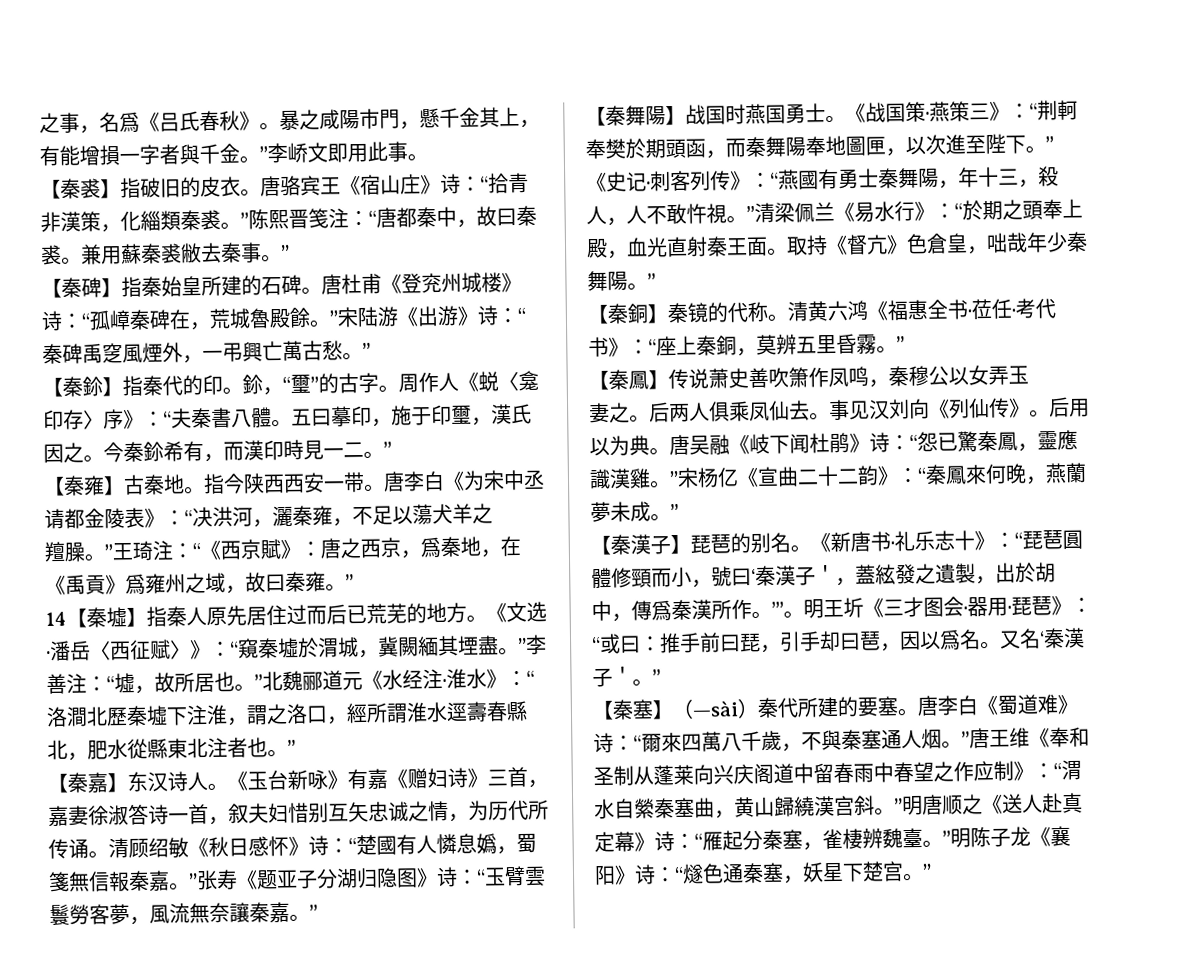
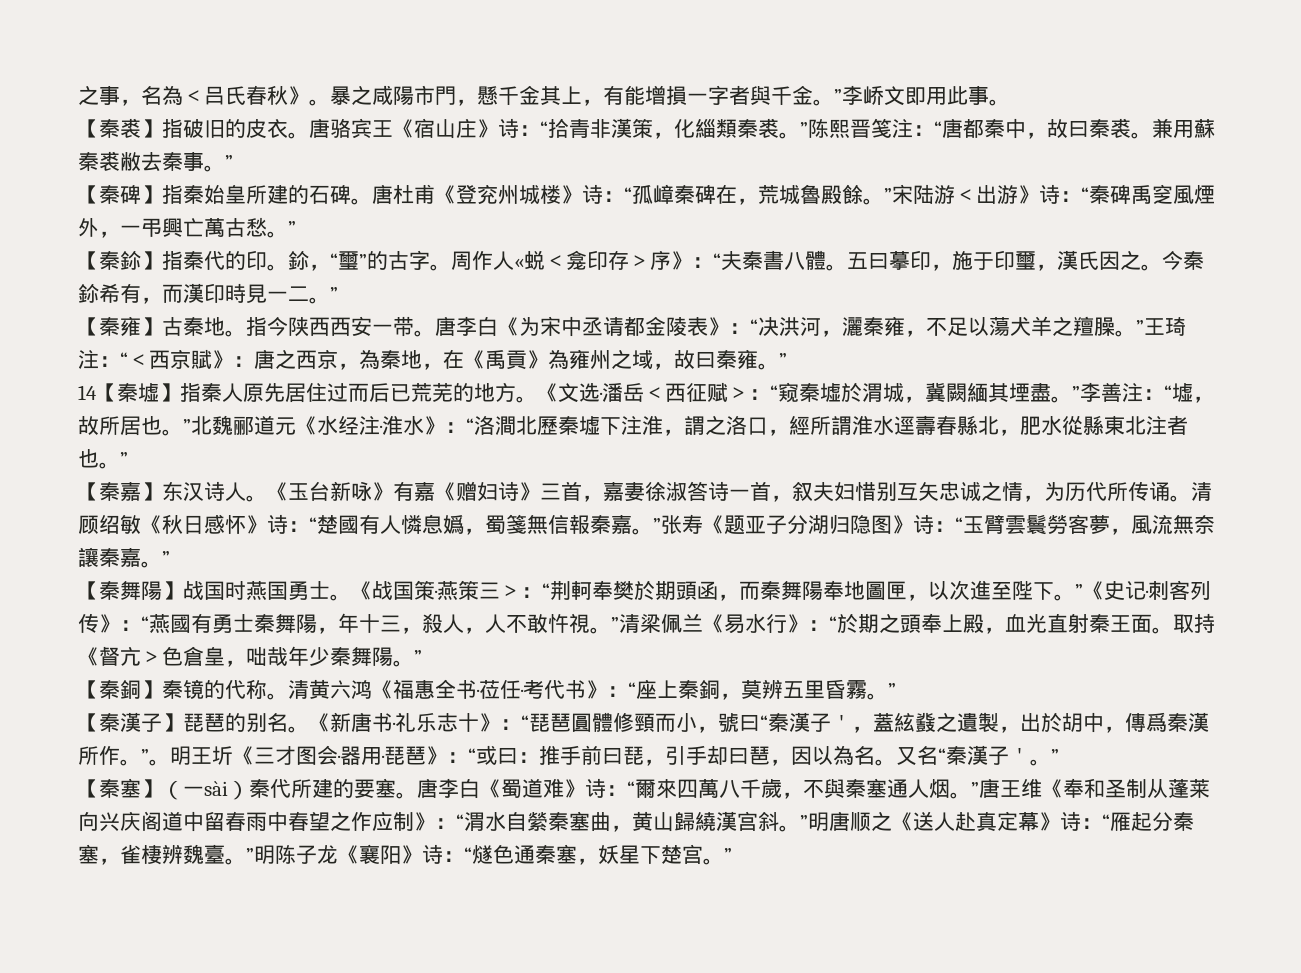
[119,111,160,134] 爲《 -> [162,85,204,105] 為＜
[397,307,419,327] 《 -> [955,189,976,202] ＜
[458,370,539,392] [43,409,104,431] 《蜕〈龛印存〉 -> [514,250,650,270] «蜕＜龛印存＞
(493, 513) // -> (1073, 326) none
[200,540,221,561] 《 -> [128,354,149,367] ＜
[420,536,441,559] 爲 -> [359,349,380,369] 為
[125,573,146,596] 爲 -> [548,349,569,369] 為
[90,638,259,661] 〈西征赋〉》：“窺 -> [644,382,799,403] ＜西征赋＞：“窥
[989,101,1010,121] 》 -> [500,585,521,598] ＞
[886,235,908,255] 》 -> [141,651,162,664] ＞
[588,364,1029,391] [589,396,1090,424] [589,429,1078,457] [589,462,1087,490] [590,501,679,523] // 【秦鳳】传说萧史善吹箫作凤鸣，秦穆公以女弄玉 // 妻之。后两人俱乘凤仙去。事见汉刘向《列仙传》。后用以为典。唐吴融《岐下闻杜鹃》诗：“怨已驚秦鳳，靈應識漢雞。”宋杨亿《宣曲二十二韵》：“秦鳳來何晚，燕蘭夢未成。” -> (896, 690) none
[751,568,756,585] ‘ -> [760,715,768,730] “
[895,563,916,585] 發 -> [915,712,936,732] 鼗
[771,601,784,617] ’” -> [141,749,149,763] ”
[939,629,961,651] 爲 -> [833,745,854,765] 為
[1039,631,1045,647] ‘ -> [938,748,946,763] “
[692,701,739,717] —sài -> [183,781,228,796] 一sài

